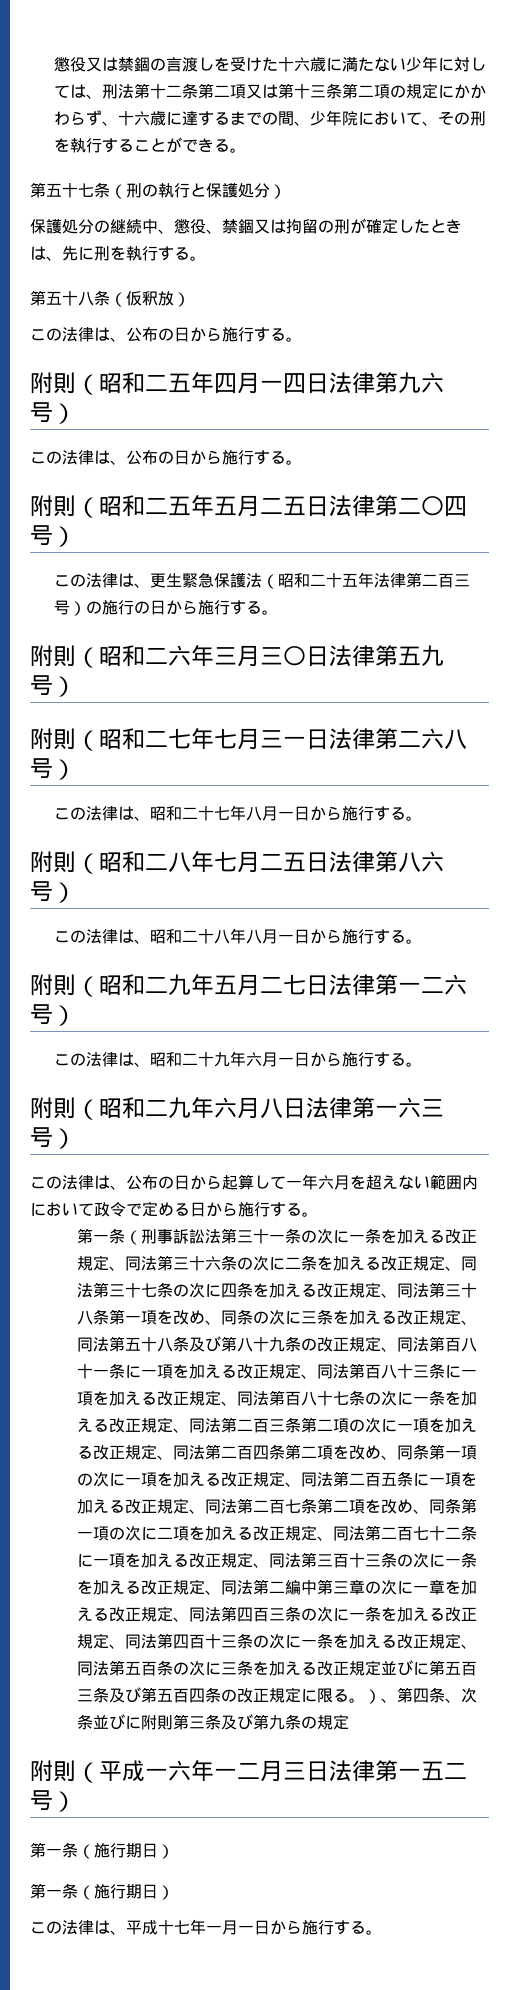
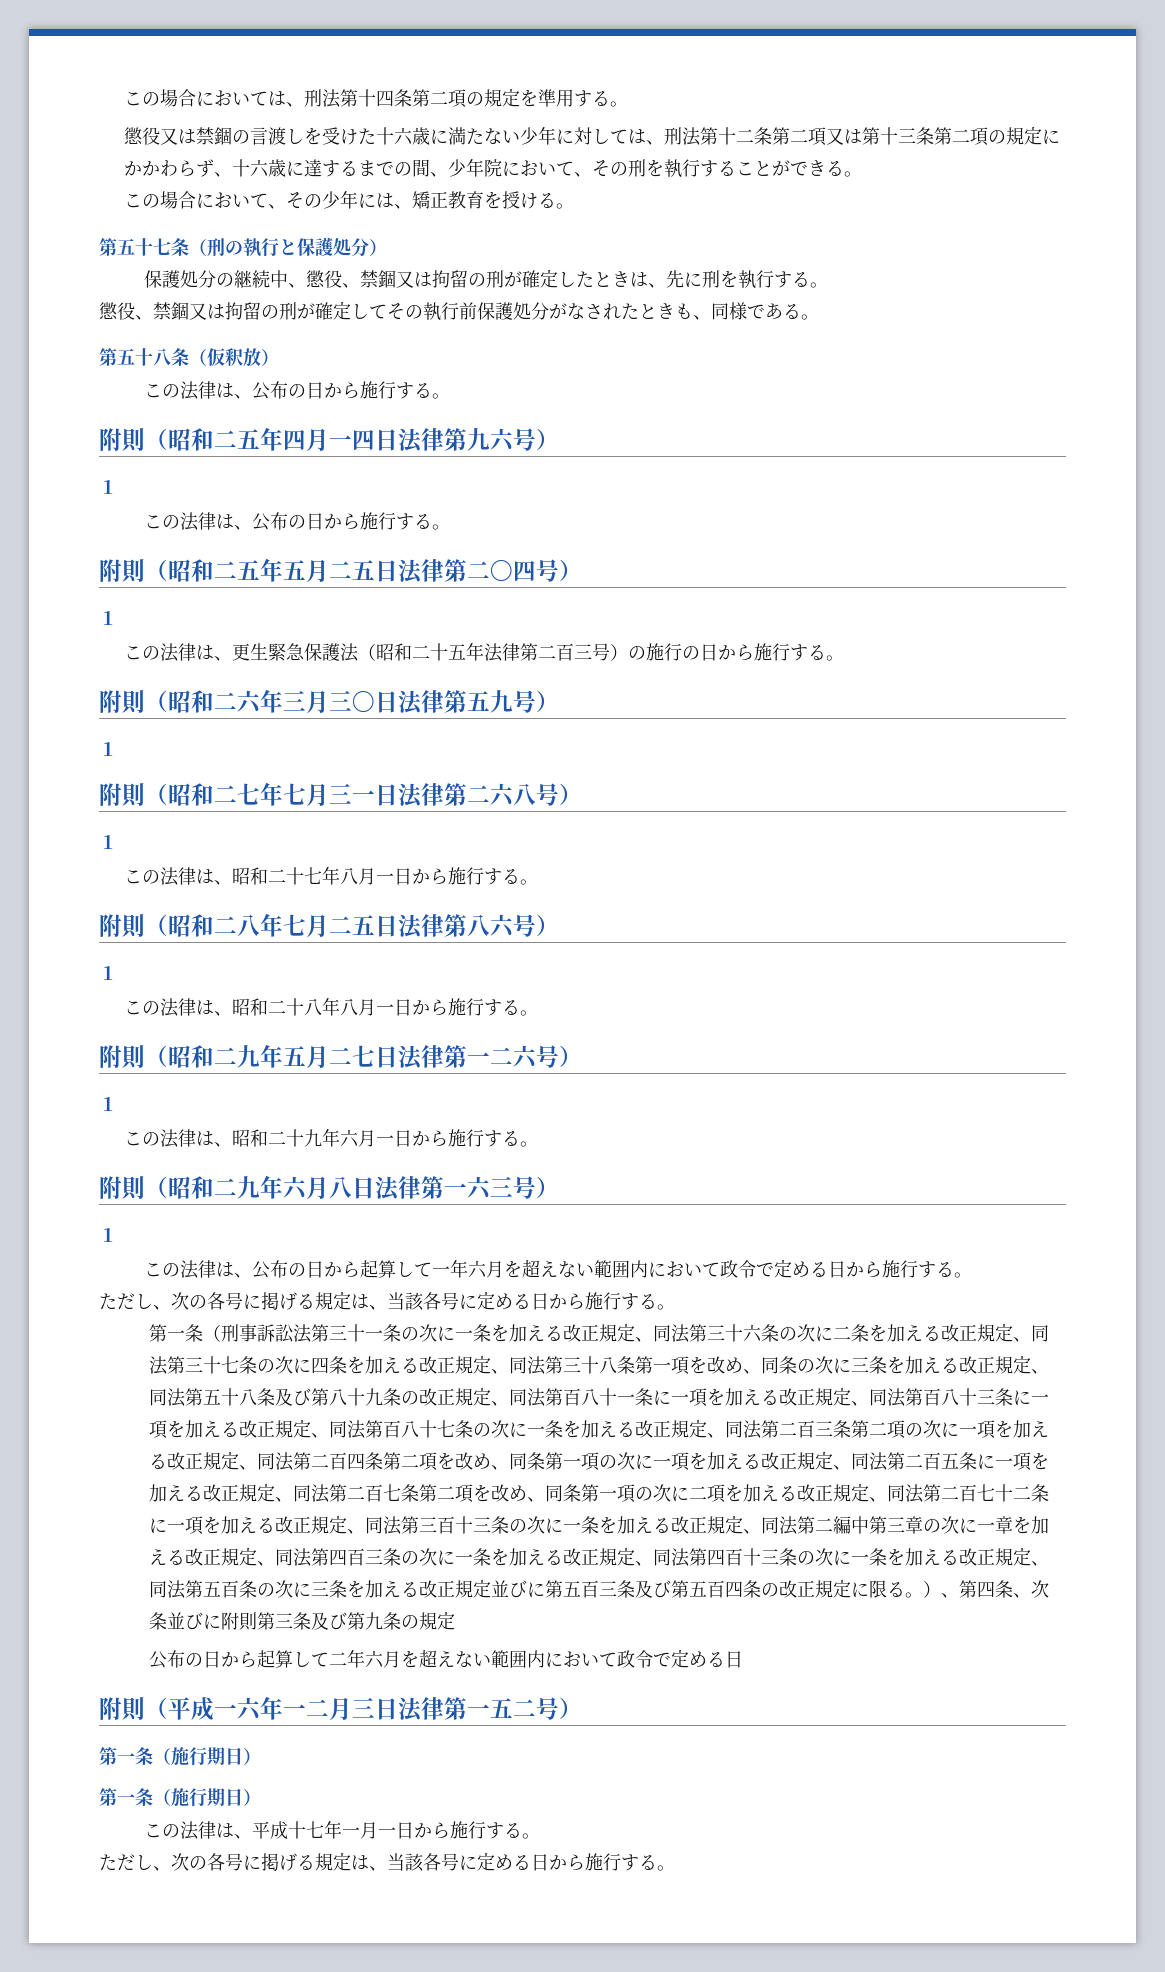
(53, 64) none -> [124,88,629,108] この場合においては、刑法第十四条第二項の規定を準用する。 //
(246, 150) none -> [124,190,575,209] // この場合において、その少年には、矯正教育を授ける。
(206, 258) none -> [99,301,819,320] // 懲役、禁錮又は拘留の刑が確定してその執行前保護処分がなされたときも、同様である。
(76, 413) none -> [99,480,117,494] // １
(76, 536) none -> [99,611,117,625] // １
(76, 686) none -> [99,742,117,756] // １
(76, 769) none -> [99,835,117,849] // １
(76, 892) none -> [99,966,117,980] // １
(76, 1015) none -> [99,1097,117,1111] // １
(76, 1138) none -> [99,1228,117,1242] // １
(318, 1214) none -> [99,1291,675,1311] // ただし、次の各号に掲げる規定は、当該各号に定める日から施行する。
(350, 1722) none -> [149,1649,744,1669] // 公布の日から起算して二年六月を超えない範囲内において政令で定める日
(382, 1932) none -> [99,1852,675,1872] // ただし、次の各号に掲げる規定は、当該各号に定める日から施行する。

